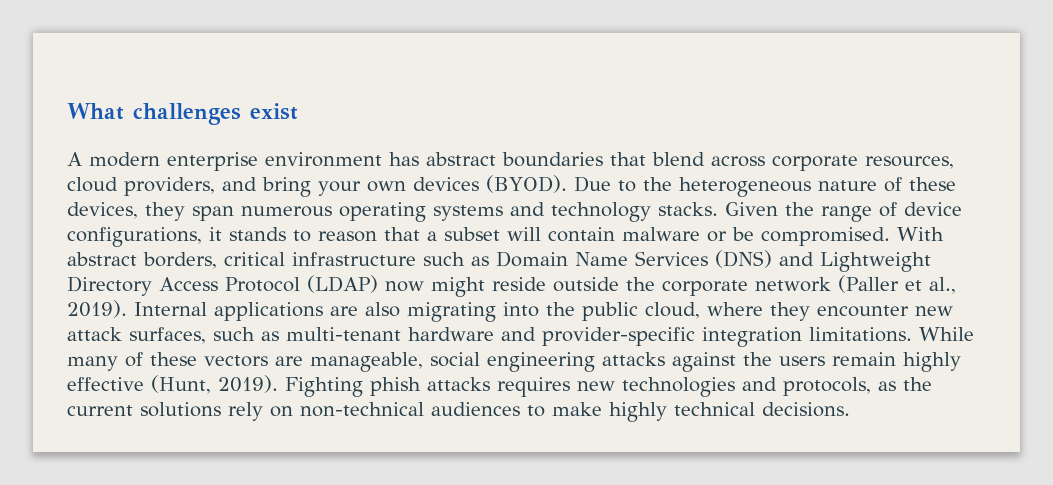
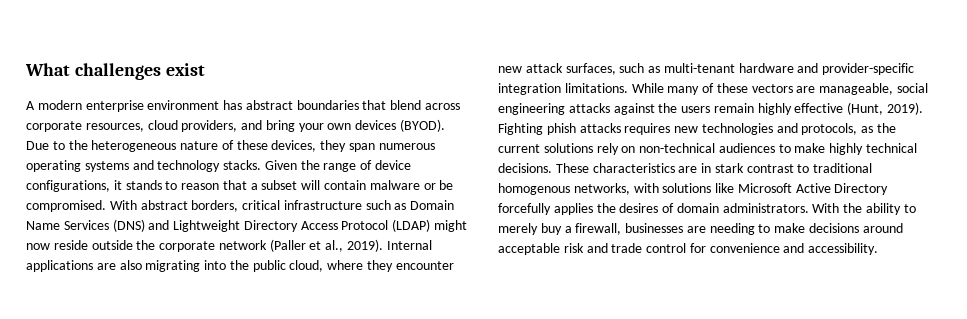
[385,277,485,297] now might -> [434,220,468,232] [26,243,50,250] might now
(850, 409) none -> [555,163,873,173] [498,183,889,195] [498,203,916,215] [498,223,903,235] [498,243,879,255] These characteristics are in stark contrast to traditional homogenous networks, with solutions like Microsoft Active Directory forcefully applies the desires of domain administrators. With the ability to merely buy a firewall, businesses are needing to make decisions around acceptable risk and trade control for convenience and accessibility.

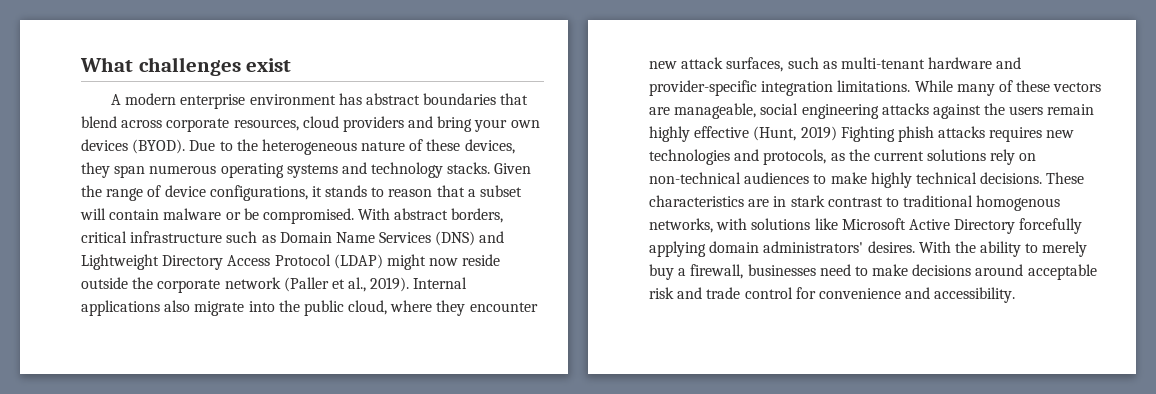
[181,120,238,132] providers, -> [342,116,404,132] providers
[96,260,201,272] are also migrating -> [164,300,245,316] also migrate
[887,102,924,115] 2019). -> [800,126,837,141] 2019)
[553,203,809,215] applies the desires of domain administrators. -> [649,241,915,257] applying domain administrators' desires.
[686,223,755,235] are needing -> [819,264,851,276] need

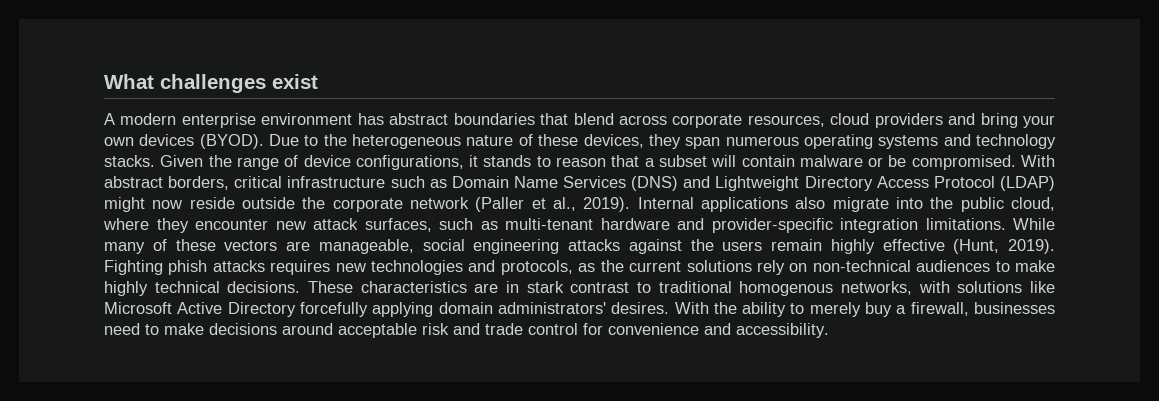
[800,126,837,141] 2019) -> [1008,239,1055,254] 2019).

